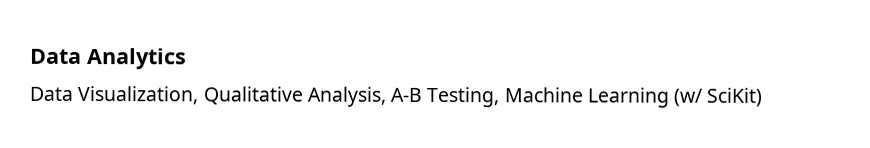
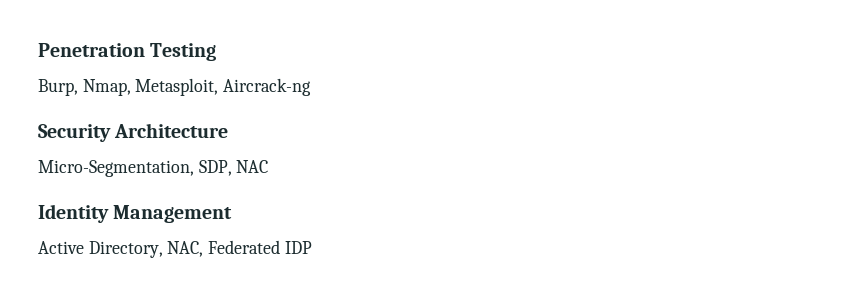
[30,48,187,70] [29,86,763,108] Data Analytics // Data Visualization, Qualitative Analysis, A-B Testing, Machine Learning (w/ SciKit) -> [38,43,217,61] [38,78,312,96] [38,123,229,142] [38,160,269,177] [38,204,233,223] [38,240,312,258] Penetration Testing // Burp, Nmap, Metasploit, Aircrack-ng // Security Architecture // Micro-Segmentation, SDP, NAC // Identity Management // Active Directory, NAC, Federated IDP

